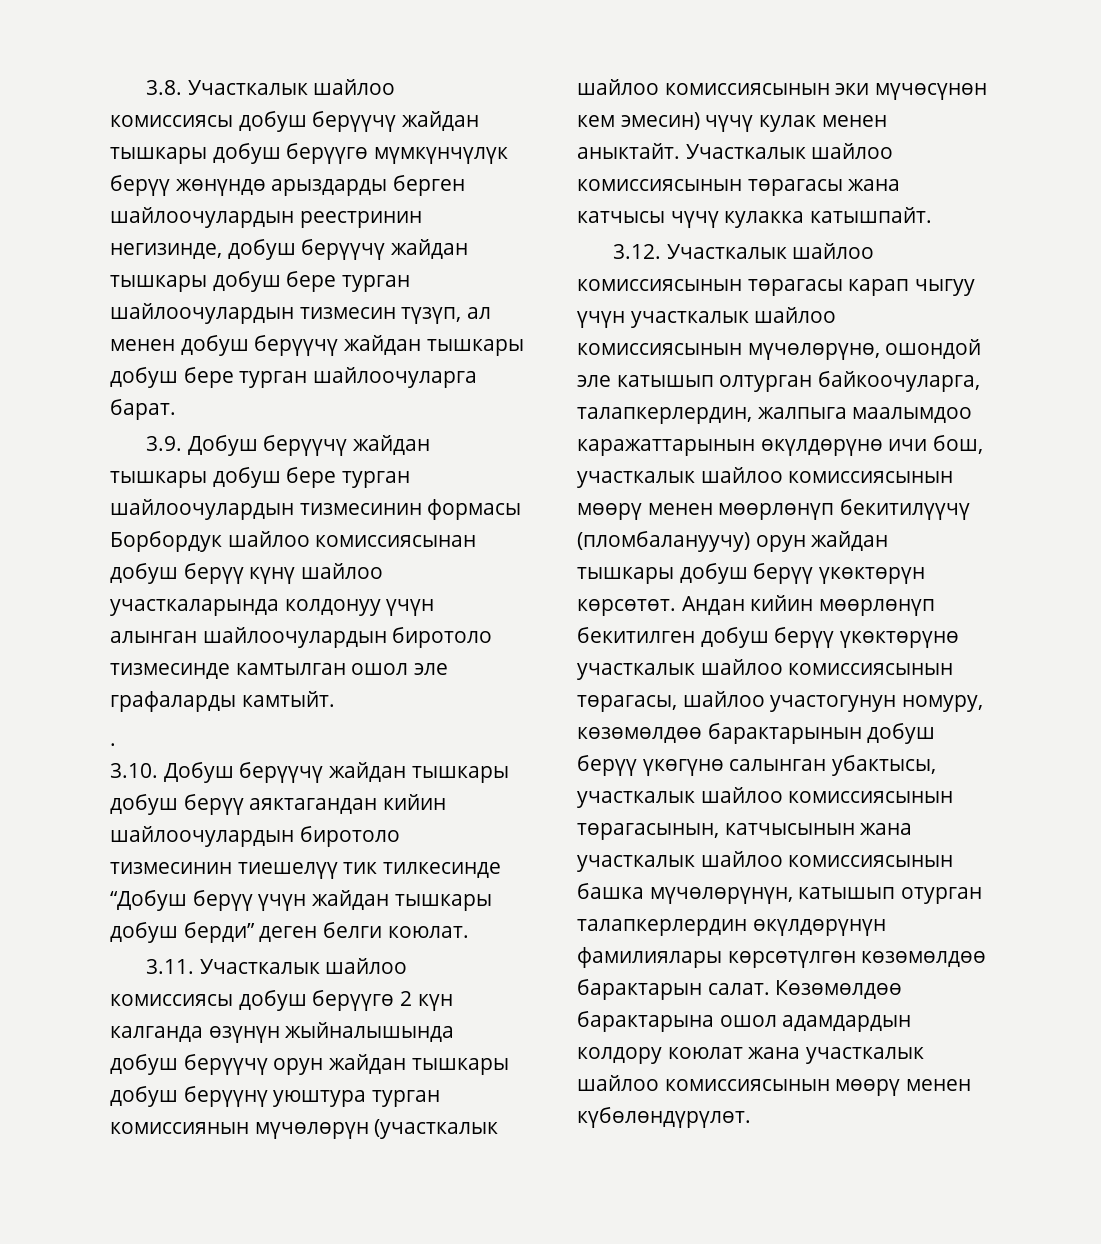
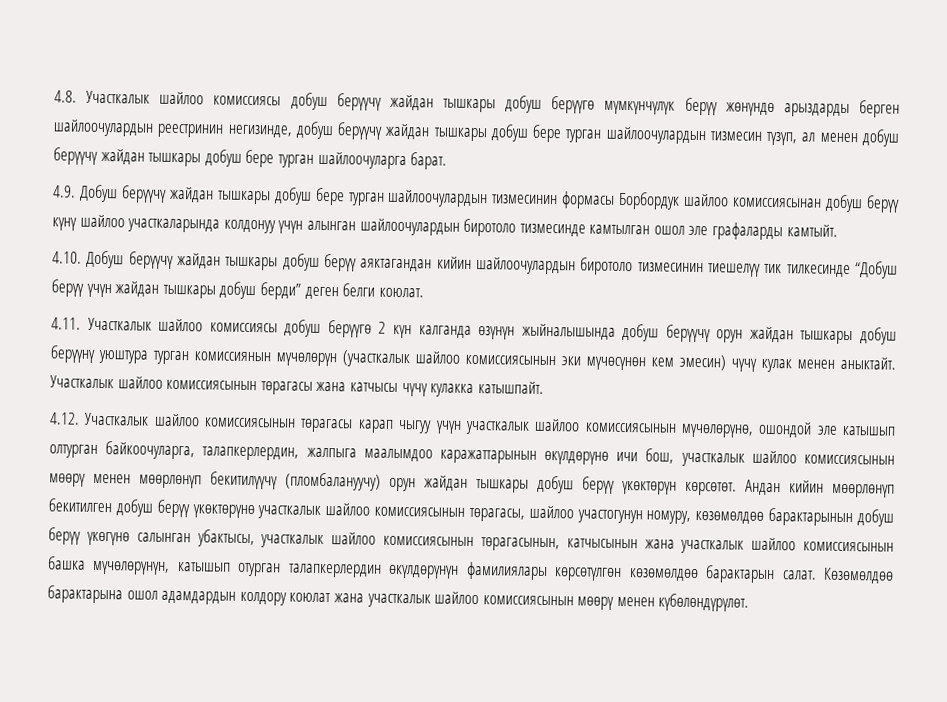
[145,80,182,95] 3.8. -> [54,90,77,103] 4.8.
[145,436,182,451] 3.9. -> [53,185,76,198] 4.9.
[110,743,116,746] [110,763,158,778] . // 3.10. -> [52,251,82,264] 4.10.
[145,959,194,974] 3.11. -> [51,317,81,330] 4.11.
[612,244,661,259] 3.12. -> [49,412,80,425] 4.12.

